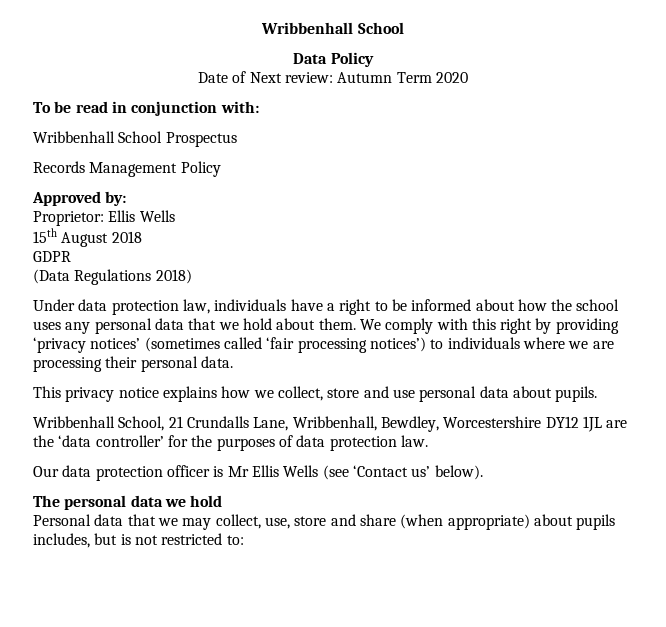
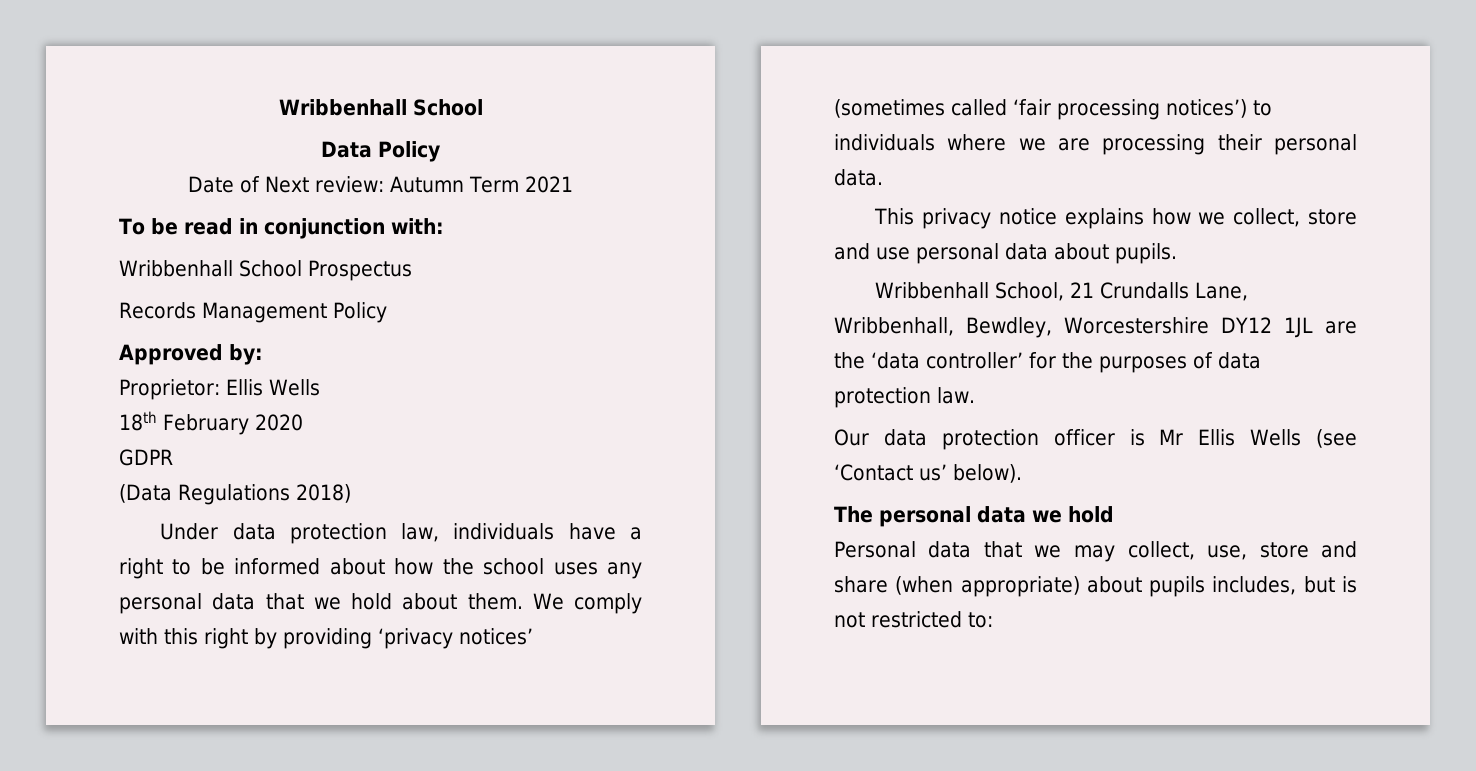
[435,72,468,83] 2020 -> [525,176,574,193] 2021
[33,228,142,247] 15th August 2018 -> [119,411,303,435] 18th February 2020

